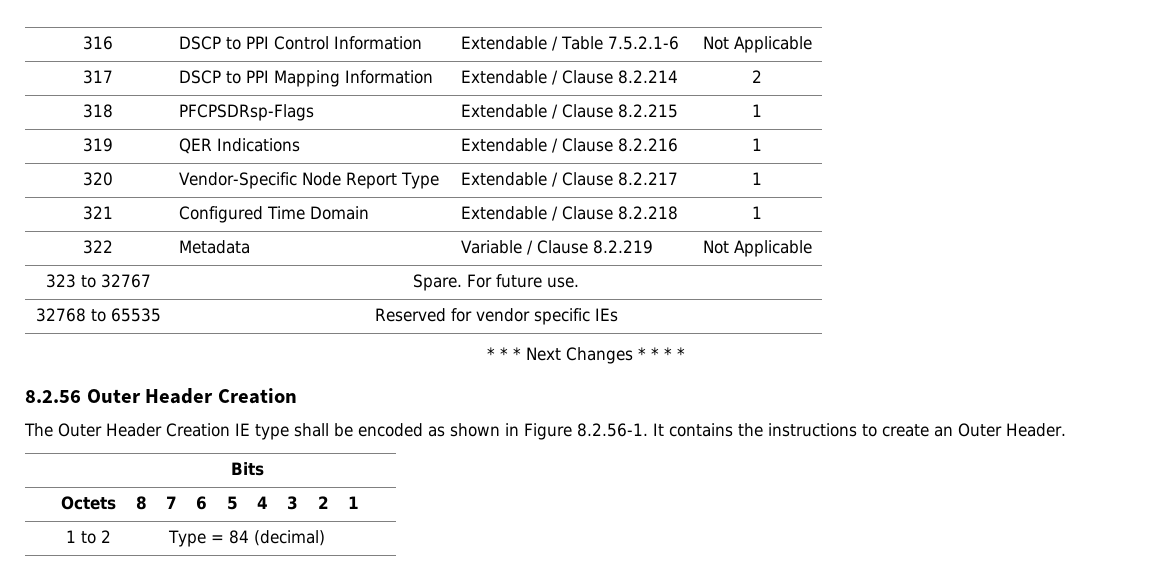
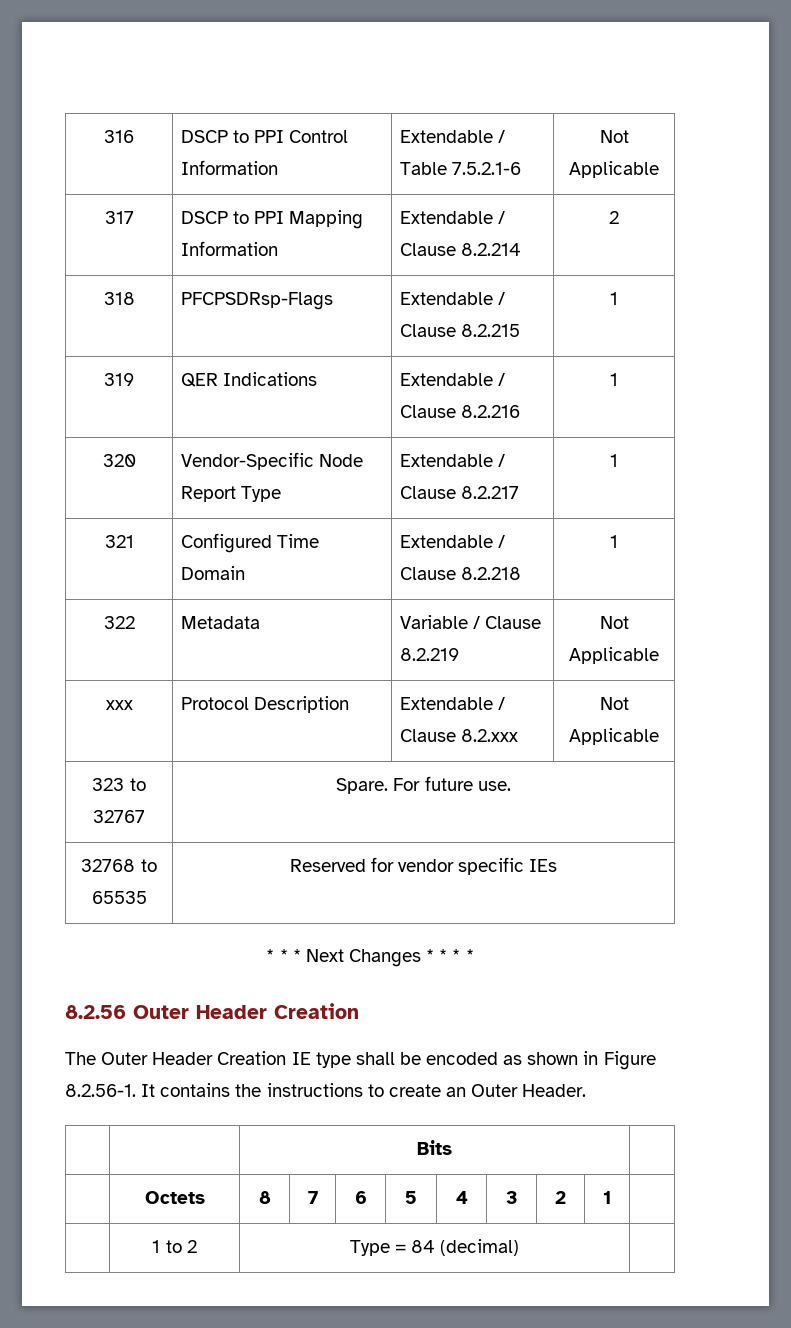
(812, 248) none -> [105,700,133,710] [180,696,349,713] [399,697,505,710] [399,729,518,742] [599,697,629,710] [569,728,659,745] // xxx | Protocol Description | Extendable / Clause 8.2.xxx | Not Applicable

